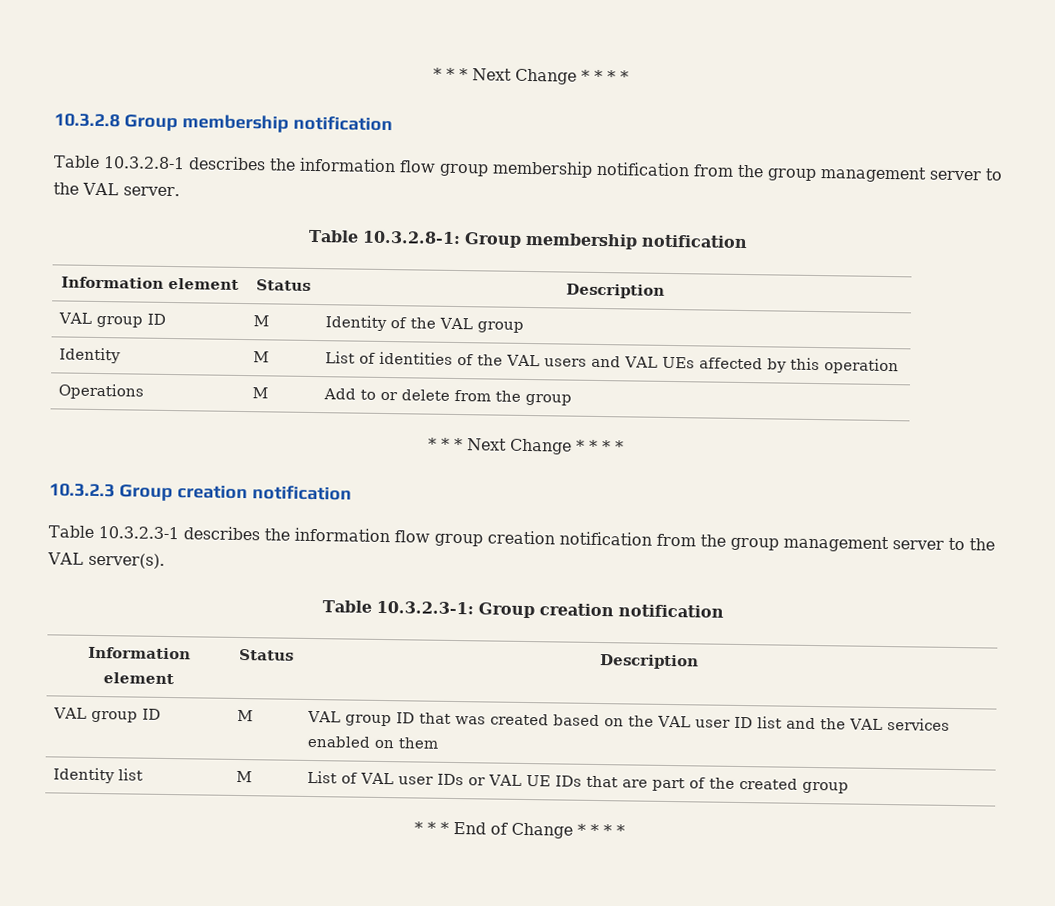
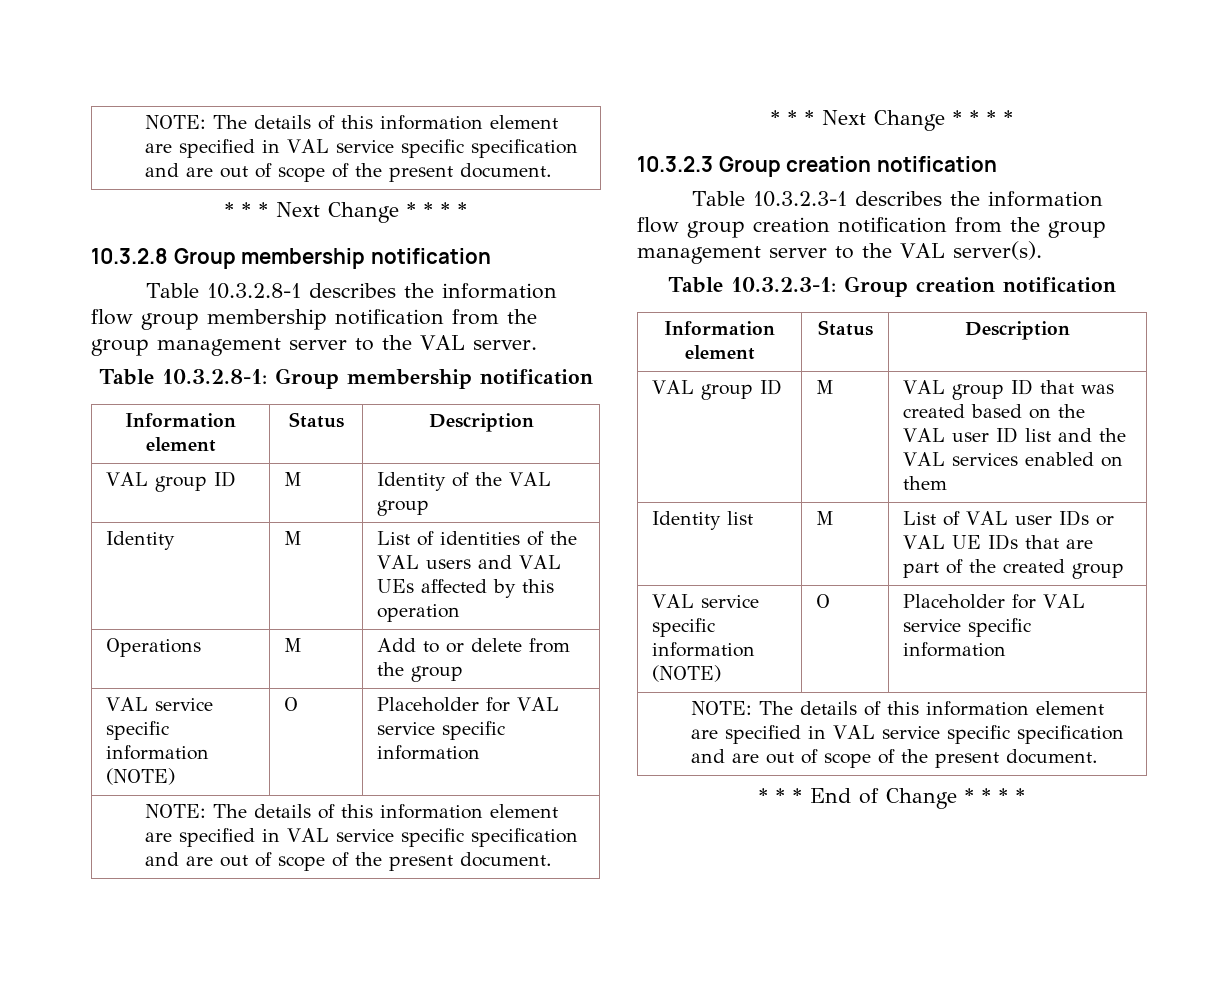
(432, 73) none -> [145,115,559,130] [145,139,579,158] [145,163,553,182] NOTE: The details of this information element are specified in VAL service specific specification and are out of scope of the present document. //
(573, 399) none -> [106,697,214,711] [106,721,170,740] [106,745,210,760] [106,768,176,785] [284,697,299,711] [377,697,560,712] [377,721,506,740] [377,745,481,760] [145,804,559,819] [145,828,579,847] [145,852,553,871] // VAL service specific information (NOTE) | O | Placeholder for VAL service specific information // NOTE: The details of this information element are specified in VAL service specific specification and are out of scope of the present document.
(850, 787) none -> [652,594,760,608] [652,618,716,637] [652,642,756,657] [652,665,722,682] [816,594,831,608] [903,594,1086,609] [903,618,1032,637] [903,642,1007,657] [691,701,1105,716] [691,725,1125,744] [691,749,1099,768] // VAL service specific information (NOTE) | O | Placeholder for VAL service specific information // NOTE: The details of this information element are specified in VAL service specific specification and are out of scope of the present document.

